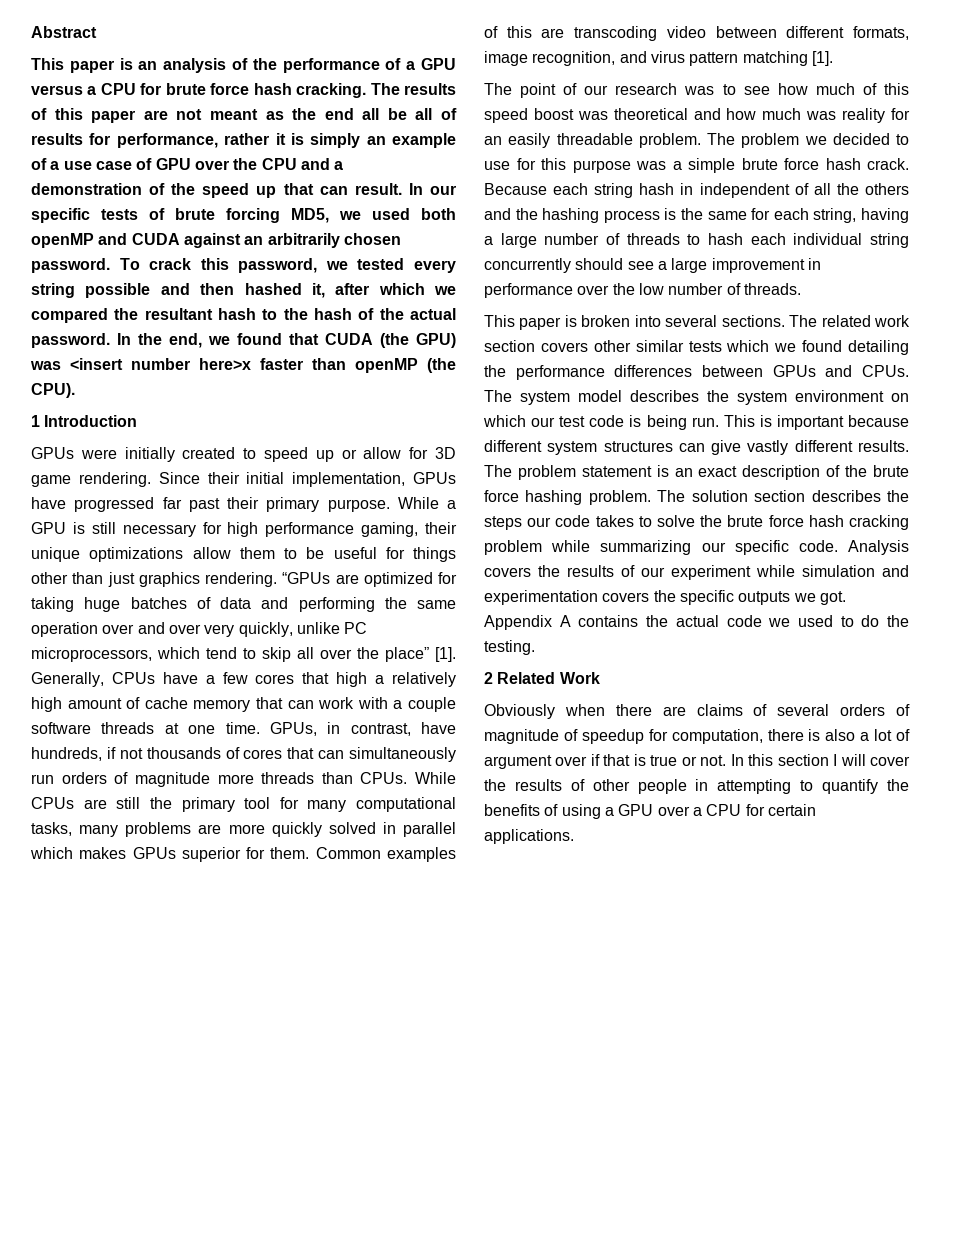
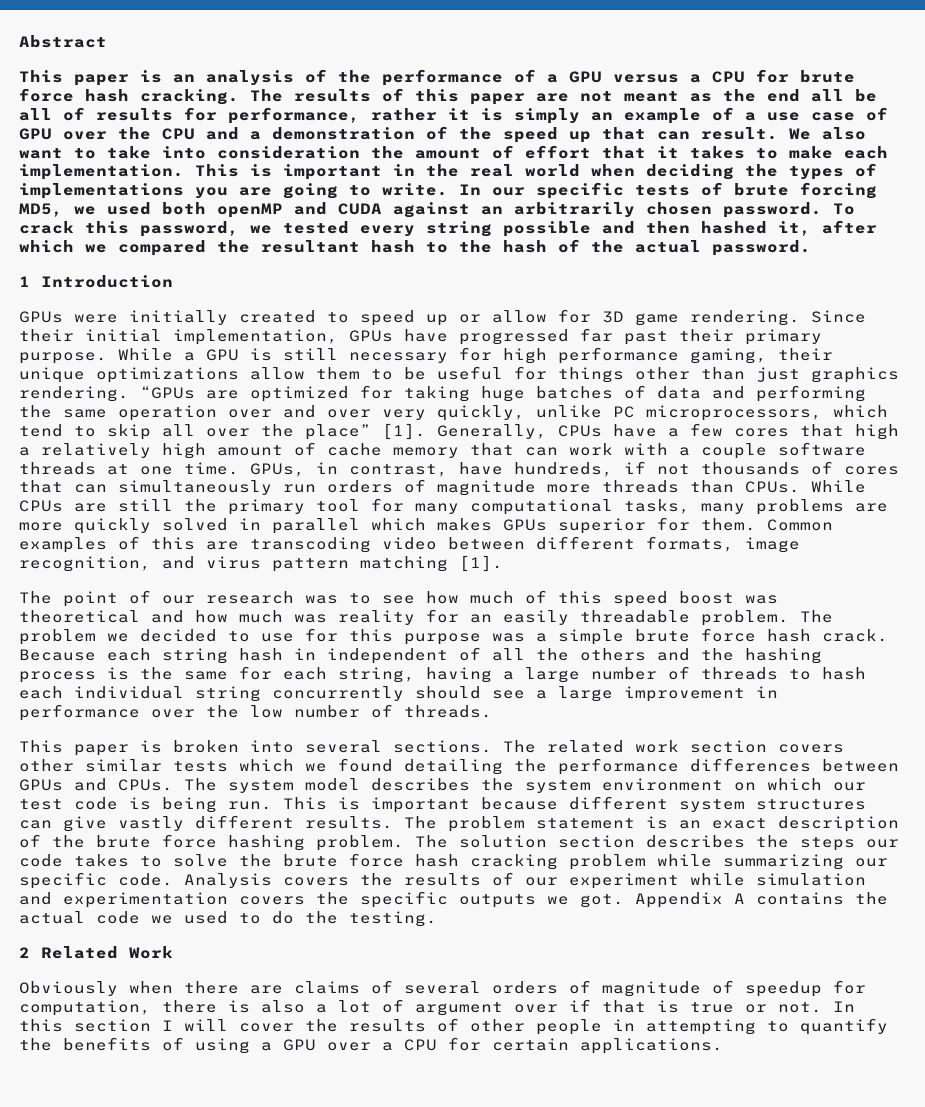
(402, 189) none -> [789,127,866,140] [19,145,888,159] [19,163,877,180] [19,183,448,199] We also want to take into consideration the amount of effort that it takes to make each implementation. This is important in the real world when deciding the types of implementations you are going to write.
[117,333,456,348] [30,358,456,373] [31,383,75,398] In the end, we found that CUDA (the GPU) was <insert number here>x faster than openMP (the CPU). -> (811, 248) none

